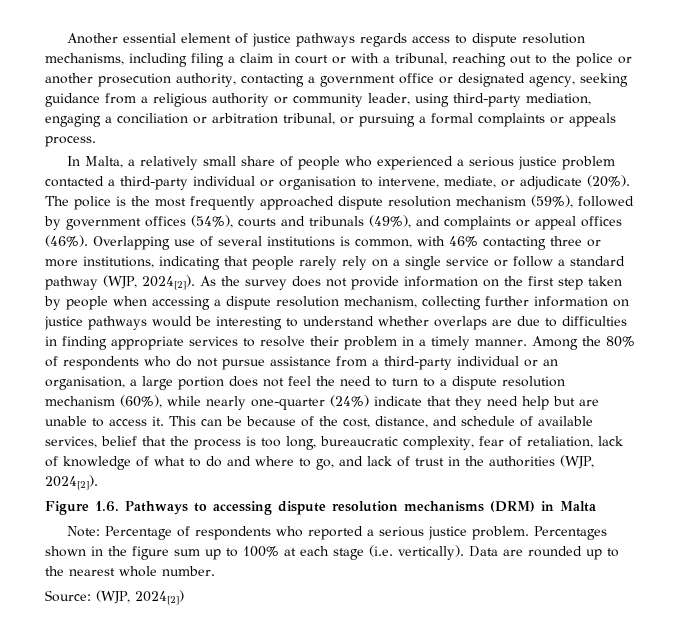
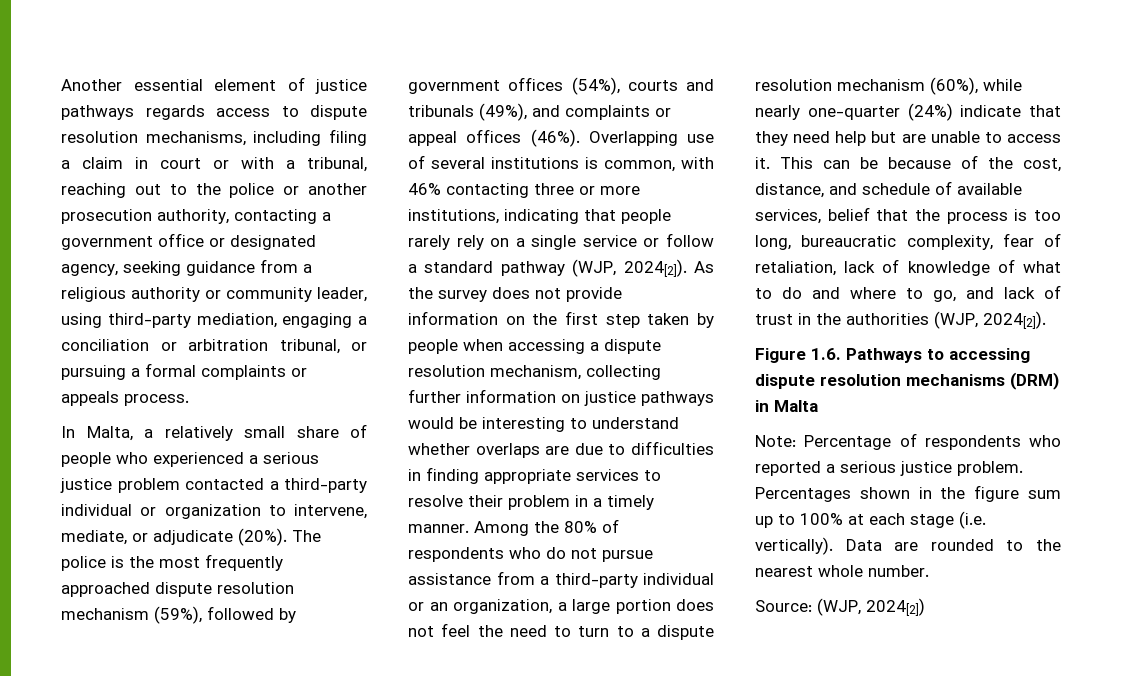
[279,176,356,190] organisation -> [164,504,261,519] organization
[45,376,125,390] organisation, -> [453,599,552,614] organization,
[586,549,602,560] up -> (994, 545) none

